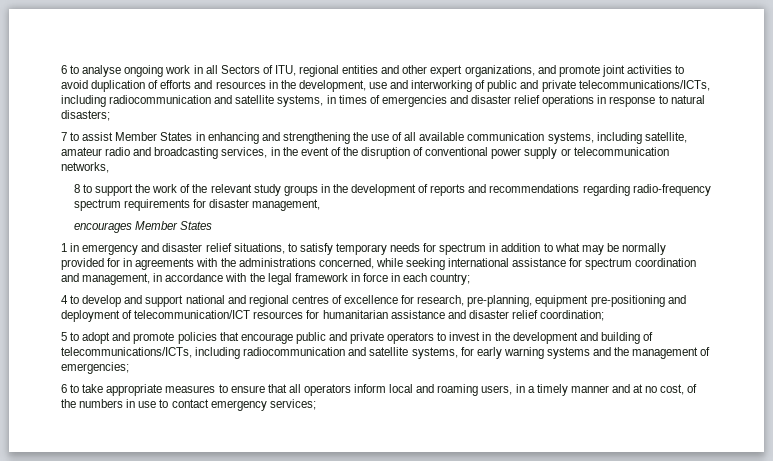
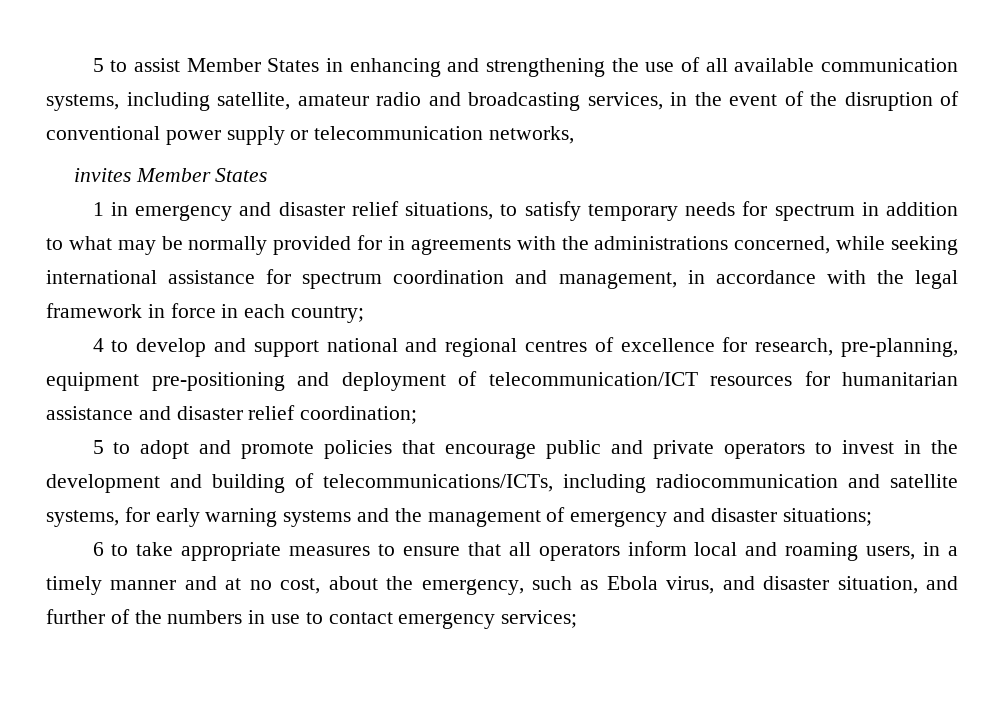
[61,65,685,77] [61,80,710,92] [61,95,705,107] [61,110,110,121] [61,132,67,141] 6 to analyse ongoing work in all Sectors of ITU, regional entities and other expert organizations, and promote joint activities to avoid duplication of efforts and resources in the development, use and interworking of public and private telecommunications/ICTs, including radiocommunication and satellite systems, in times of emergencies and disaster relief operations in response to natural disasters; // 7 -> [92,58,104,72] 5
[73,184,711,196] [73,199,321,211] [73,222,132,233] 8 to support the work of the relevant study groups in the development of reports and recommendations regarding radio-frequency spectrum requirements for disaster management, // encourages -> [73,168,131,182] invites
[61,362,129,374] emergencies; -> [570,508,872,527] emergency and disaster situations;
(685, 389) none -> [328,576,958,595] [46,609,105,624] about the emergency, such as Ebola virus, and disaster situation, and further

